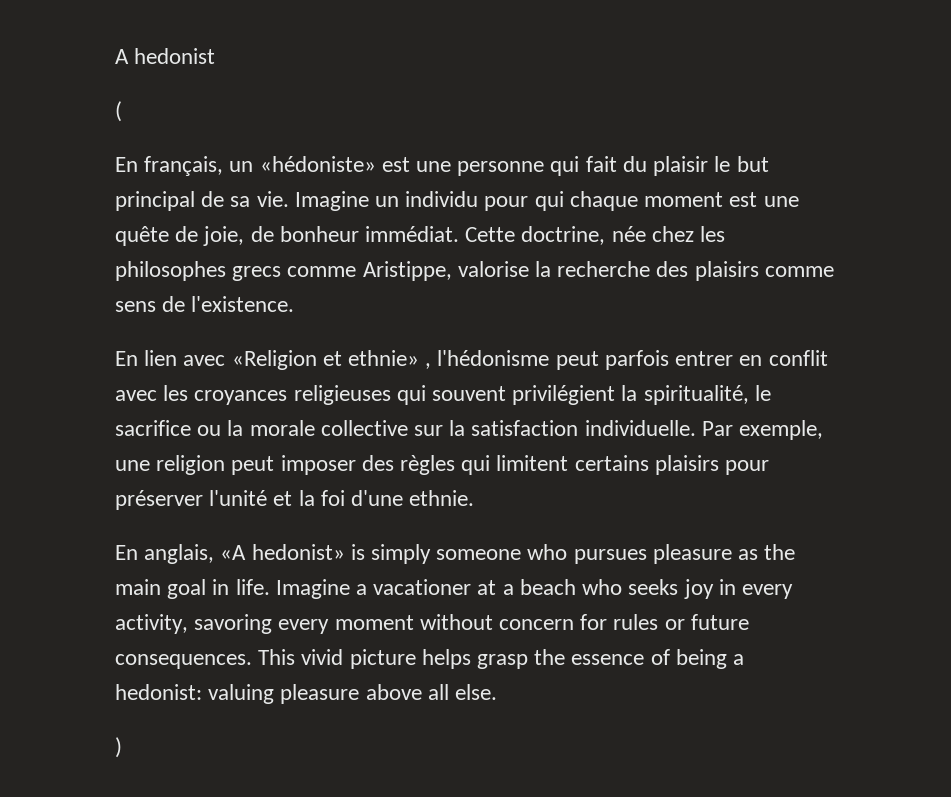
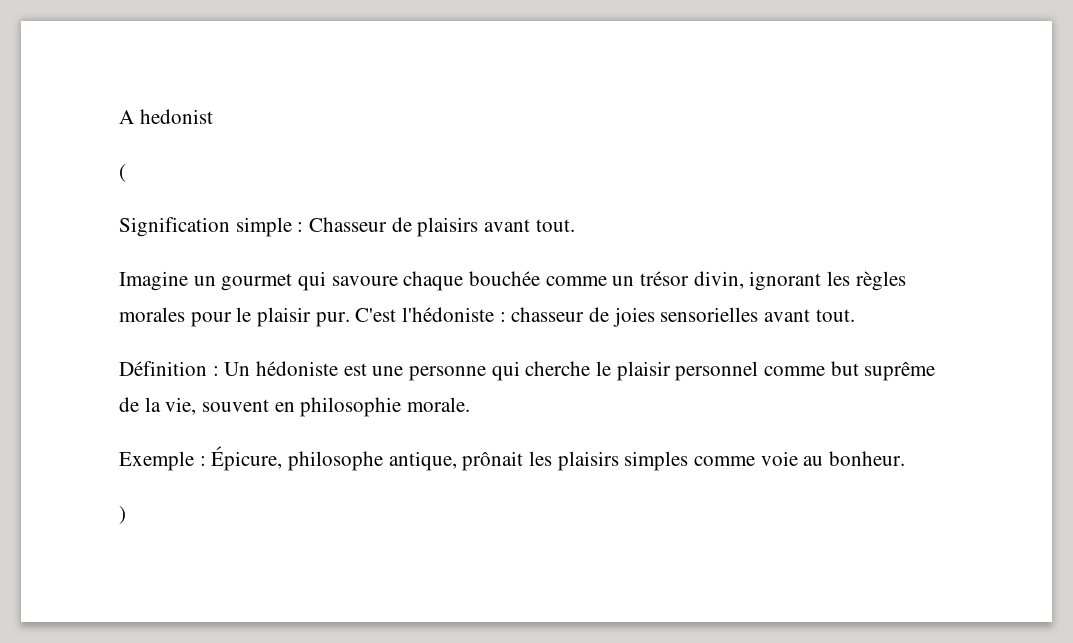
[115,156,769,176] [115,191,799,211] [115,226,726,246] [115,261,834,281] [115,296,295,312] [115,350,828,370] [115,385,771,405] [115,420,824,440] [115,455,770,475] [115,490,475,510] [115,544,796,564] [115,579,793,599] [115,614,749,634] [115,649,745,669] [115,684,498,704] En français, un «hédoniste» est une personne qui fait du plaisir le but principal de sa vie. Imagine un individu pour qui chaque moment est une quête de joie, de bonheur immédiat. Cette doctrine, née chez les philosophes grecs comme Aristippe, valorise la recherche des plaisirs comme sens de l'existence. // En lien avec «Religion et ethnie» , l'hédonisme peut parfois entrer en conflit avec les croyances religieuses qui souvent privilégient la spiritualité, le sacrifice ou la morale collective sur la satisfaction individuelle. Par exemple, une religion peut imposer des règles qui limitent certains plaisirs pour préserver l'unité et la foi d'une ethnie. // En anglais, «A hedonist» is simply someone who pursues pleasure as the main goal in life. Imagine a vacationer at a beach who seeks joy in every activity, savoring every moment without concern for rules or future consequences. This vivid picture helps grasp the essence of being a hedonist: valuing pleasure above all else. -> [119,217,575,237] [119,271,906,291] [119,307,855,327] [119,361,936,381] [119,397,471,417] [119,446,906,471] Signification simple : Chasseur de plaisirs avant tout. // Imagine un gourmet qui savoure chaque bouchée comme un trésor divin, ignorant les règles morales pour le plaisir pur. C'est l'hédoniste : chasseur de joies sensorielles avant tout. // Définition : Un hédoniste est une personne qui cherche le plaisir personnel comme but suprême de la vie, souvent en philosophie morale. // Exemple : Épicure, philosophe antique, prônait les plaisirs simples comme voie au bonheur.

